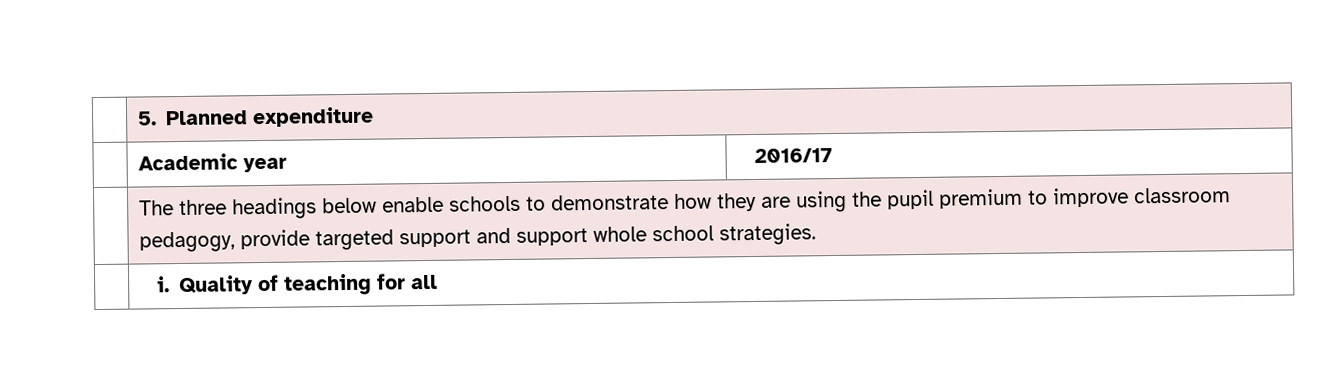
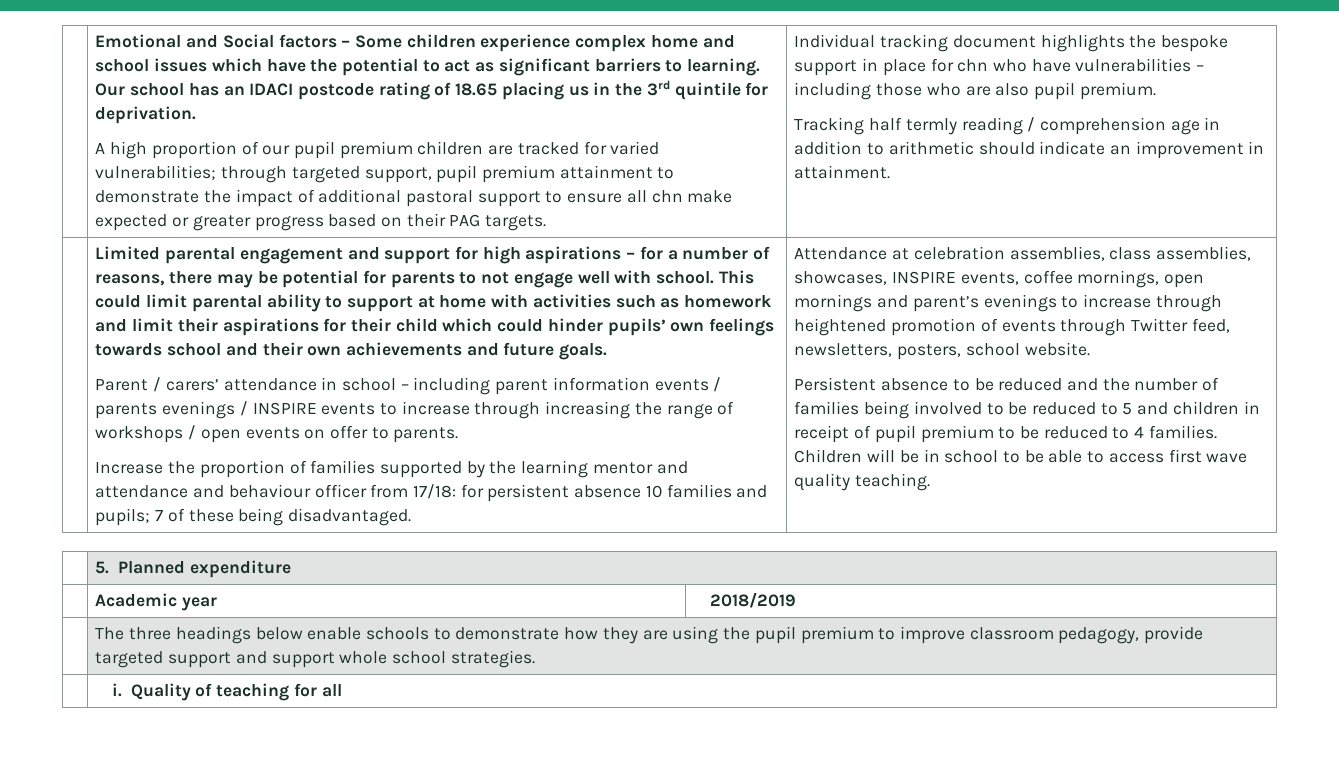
(138, 118) none -> [95,34,735,52] [95,58,761,76] [95,80,769,100] [95,106,197,124] [95,141,660,159] [95,165,675,183] [95,189,733,207] [95,213,547,231] [794,34,1229,52] [794,58,1205,76] [794,82,1156,100] [794,117,1221,135] [794,141,1265,159] [794,165,891,179] [95,246,771,264] [95,270,754,288] [95,294,773,312] [95,318,775,336] [95,342,608,360] [95,377,722,395] [95,401,735,419] [95,425,459,443] [95,460,688,478] [95,484,768,502] [95,508,412,526] [794,246,1252,261] [794,270,1205,288] [794,294,1222,312] [794,318,1230,336] [794,342,1090,360] [794,377,1220,391] [794,401,1260,419] [794,425,1217,443] [794,449,1248,463] [794,473,931,491] | Emotional and Social factors – Some children experience complex home and school issues which have the potential to act as significant barriers to learning. Our school has an IDACI postcode rating of 18.65 placing us in the 3rd quintile for deprivation. // A high proportion of our pupil premium children are tracked for varied vulnerabilities; through targeted support, pupil premium attainment to demonstrate the impact of additional pastoral support to ensure all chn make expected or greater progress based on their PAG targets. | Individual tracking document highlights the bespoke support in place for chn who have vulnerabilities – including those who are also pupil premium. // Tracking half termly reading / comprehension age in addition to arithmetic should indicate an improvement in attainment. // | Limited parental engagement and support for high aspirations – for a number of reasons, there may be potential for parents to not engage well with school. This could limit parental ability to support at home with activities such as homework and limit their aspirations for their child which could hinder pupils’ own feelings towards school and their own achievements and future goals. // Parent / carers’ attendance in school – including parent information events / parents evenings / INSPIRE events to increase through increasing the range of workshops / open events on offer to parents. // Increase the proportion of families supported by the learning mentor and attendance and behaviour officer from 17/18: for persistent absence 10 families and pupils; 7 of these being disadvantaged. | Attendance at celebration assemblies, class assemblies, showcases, INSPIRE events, coffee mornings, open mornings and parent’s evenings to increase through heightened promotion of events through Twitter feed, newsletters, posters, school website. // Persistent absence to be reduced and the number of families being involved to be reduced to 5 and children in receipt of pupil premium to be reduced to 4 families. Children will be in school to be able to access first wave quality teaching. //
[754,148,833,163] 2016/17 -> [709,592,796,608] 2018/2019

